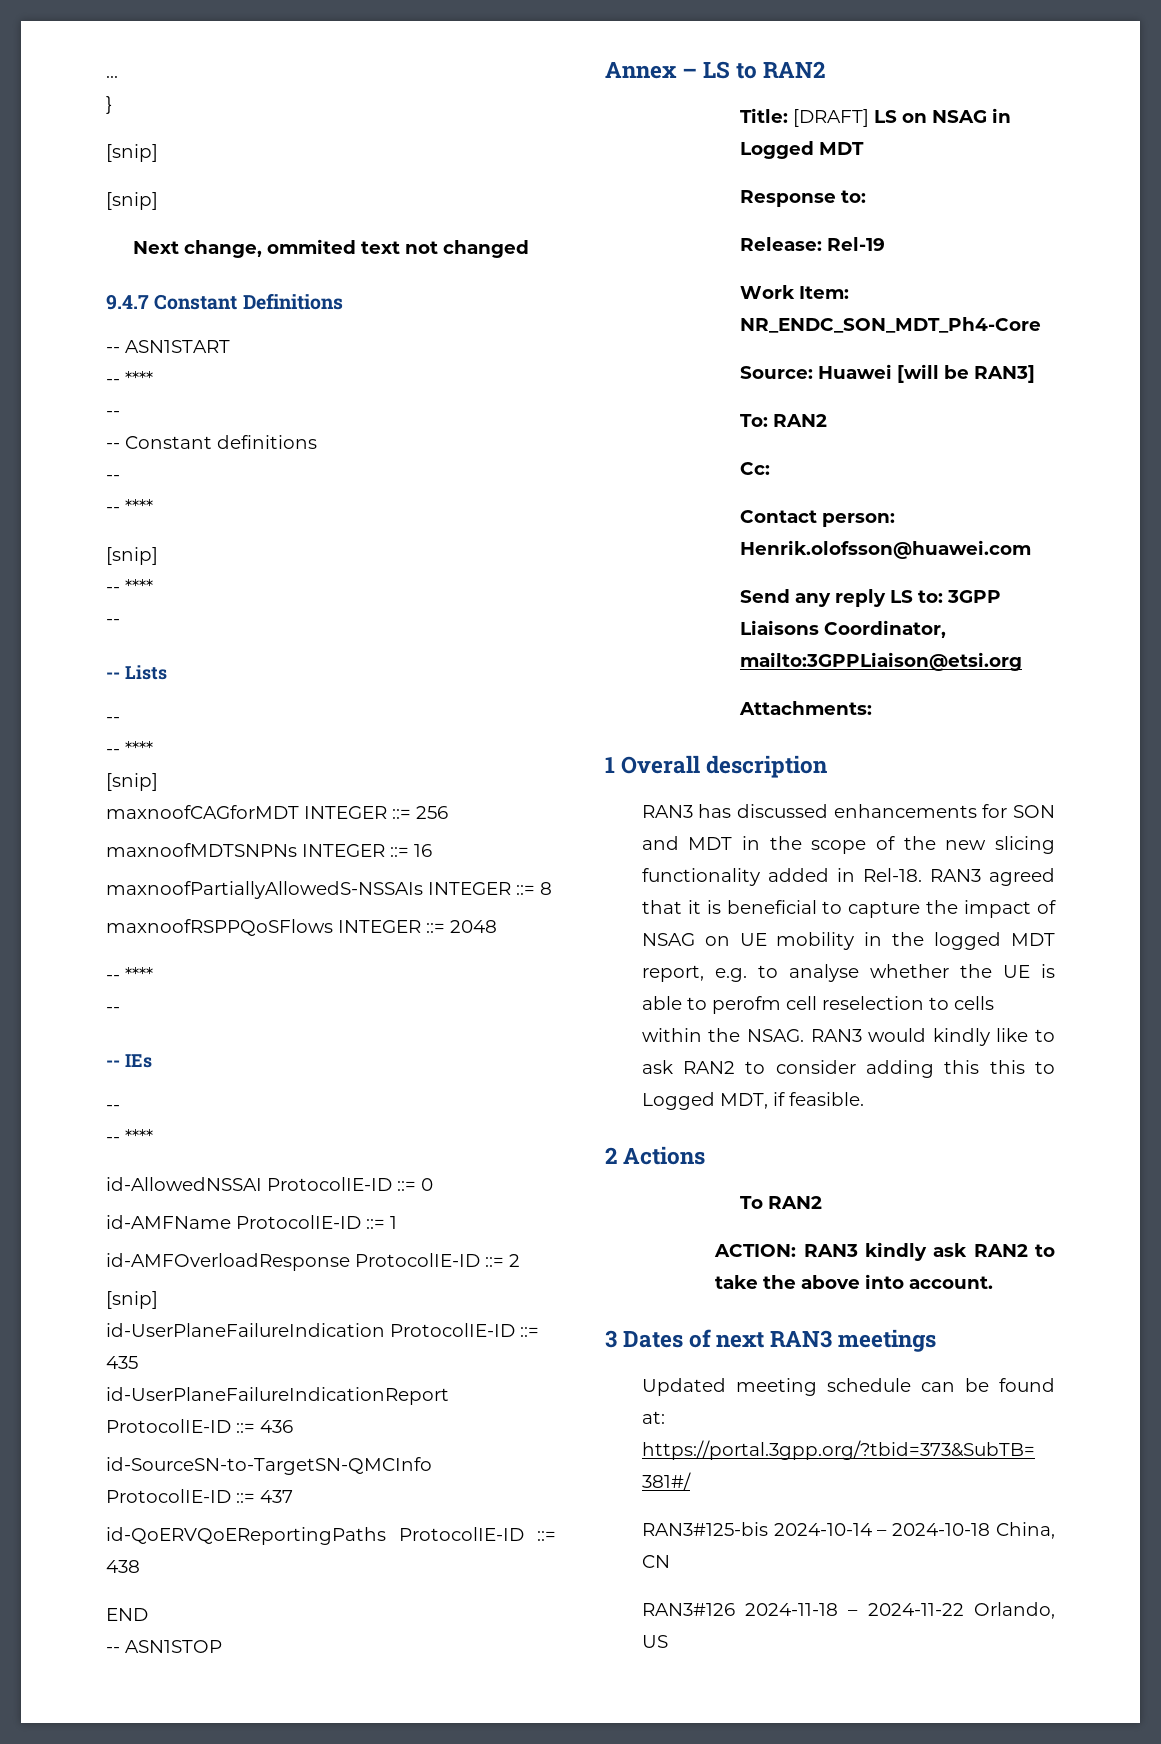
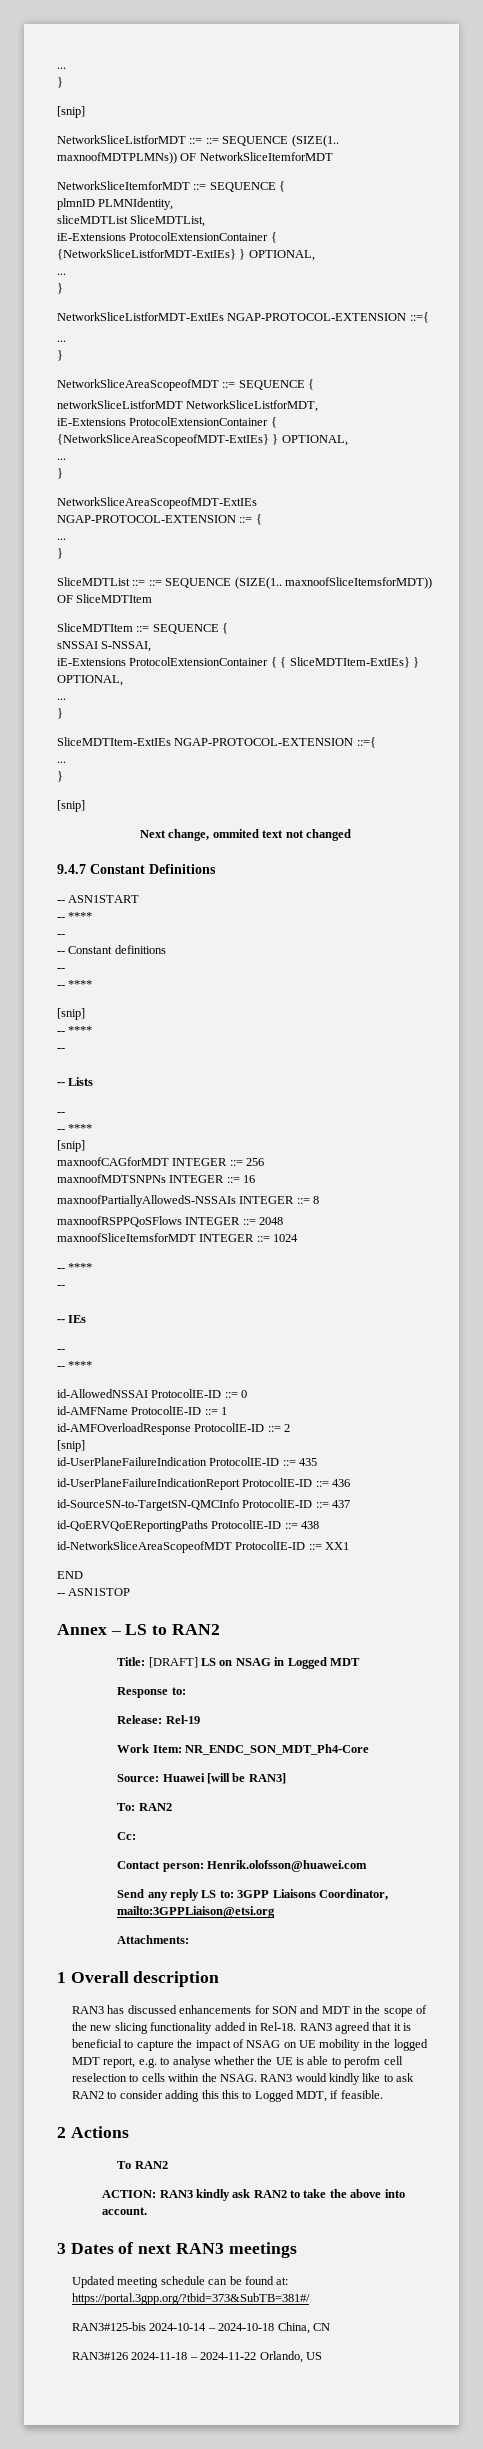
[106,75,118,78] [106,96,112,114] [106,144,158,162] ... // } // [snip] -> [57,67,66,69] [57,77,63,88] [57,106,85,118] [57,135,339,147] [57,152,333,164] [57,181,286,192] [57,198,174,210] [57,215,206,227] [57,232,277,243] [57,249,315,261] [57,273,66,275] [57,283,63,294] [57,312,429,323] [57,340,66,342] [57,350,63,361] [57,379,315,391] [57,400,319,412] [57,417,277,428] [57,434,348,446] [57,458,66,460] [57,468,63,479] [57,497,257,509] [57,514,262,525] [57,538,66,540] [57,548,63,559] [57,577,432,589] [57,594,153,603] [57,623,229,634] [57,641,152,652] [57,657,419,668] [57,675,123,686] [57,698,66,700] [57,708,63,719] [57,737,376,748] [57,761,66,763] [57,771,63,782] ... // } // [snip] // NetworkSliceListforMDT ::= ::= SEQUENCE (SIZE(1.. maxnoofMDTPLMNs)) OF NetworkSliceItemforMDT // NetworkSliceItemforMDT ::= SEQUENCE { // plmnID PLMNIdentity, // sliceMDTList SliceMDTList, // iE-Extensions ProtocolExtensionContainer { {NetworkSliceListforMDT-ExtIEs} } OPTIONAL, // ... // } // NetworkSliceListforMDT-ExtIEs NGAP-PROTOCOL-EXTENSION ::={ // ... // } // NetworkSliceAreaScopeofMDT ::= SEQUENCE { // networkSliceListforMDT NetworkSliceListforMDT, // iE-Extensions ProtocolExtensionContainer { {NetworkSliceAreaScopeofMDT-ExtIEs} } OPTIONAL, // ... // } // NetworkSliceAreaScopeofMDT-ExtIEs NGAP-PROTOCOL-EXTENSION ::= { // ... // } // SliceMDTList ::= ::= SEQUENCE (SIZE(1.. maxnoofSliceItemsforMDT)) OF SliceMDTItem // SliceMDTItem ::= SEQUENCE { // sNSSAI S-NSSAI, // iE-Extensions ProtocolExtensionContainer { { SliceMDTItem-ExtIEs} } OPTIONAL, // ... // } // SliceMDTItem-ExtIEs NGAP-PROTOCOL-EXTENSION ::={ // ... // }
(497, 926) none -> [57,1233,299,1242] // maxnoofSliceItemsforMDT INTEGER ::= 1024
(140, 1566) none -> [57,1541,350,1553] // id-NetworkSliceAreaScopeofMDT ProtocolIE-ID ::= XX1

